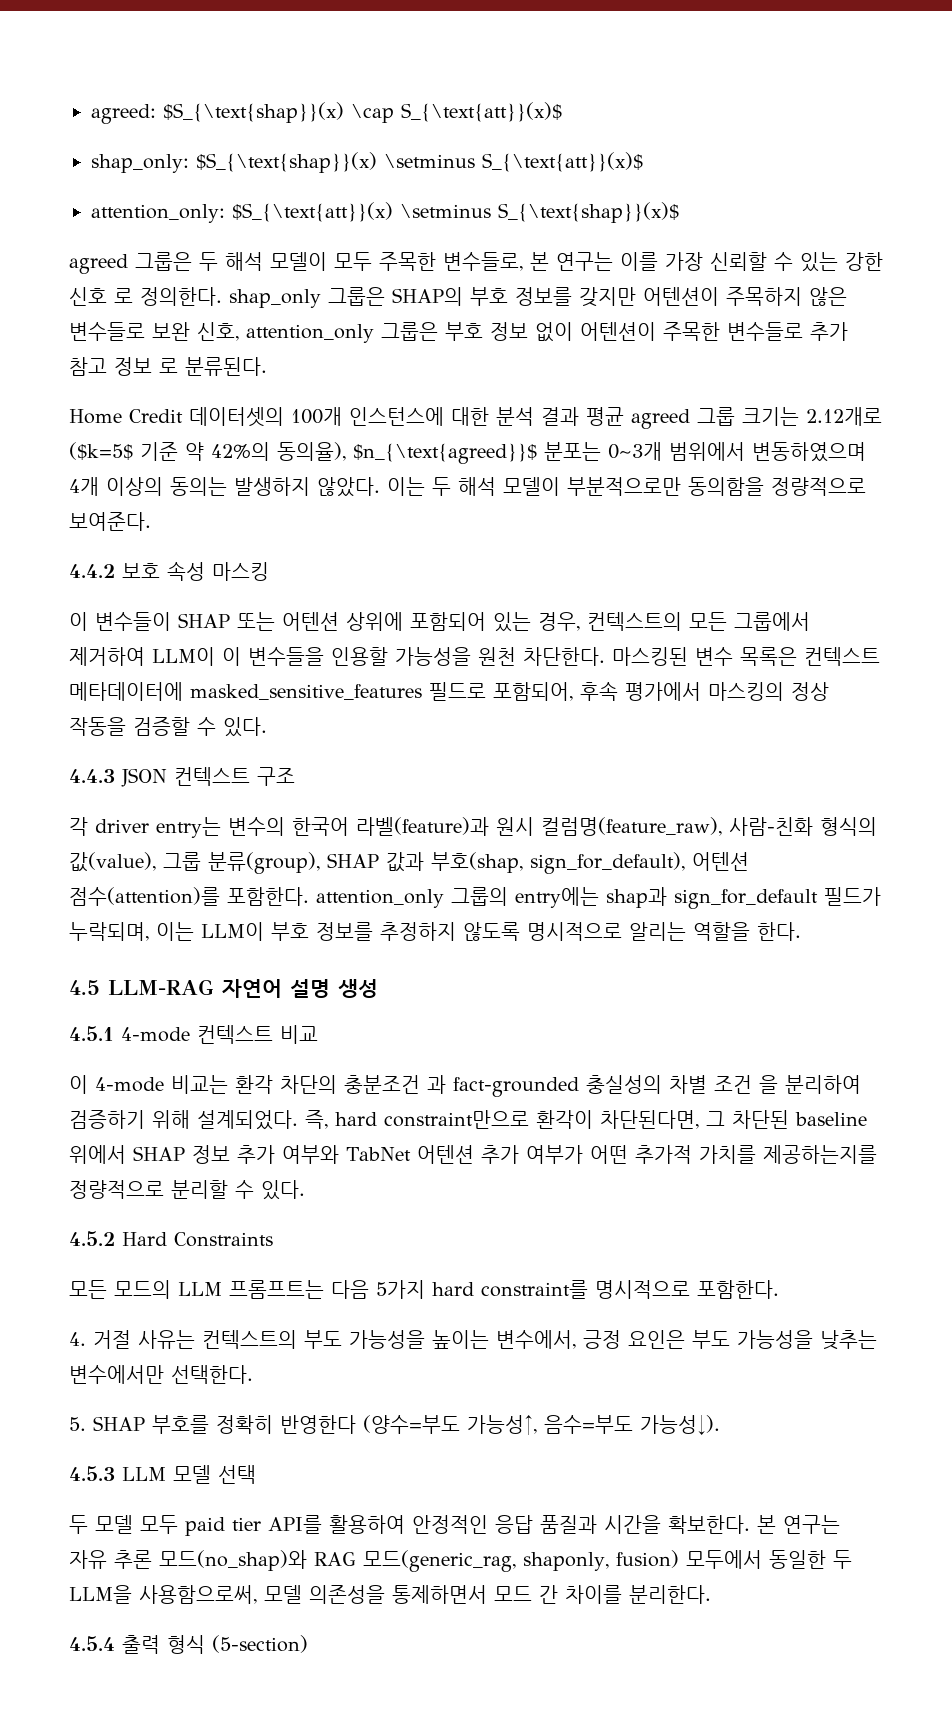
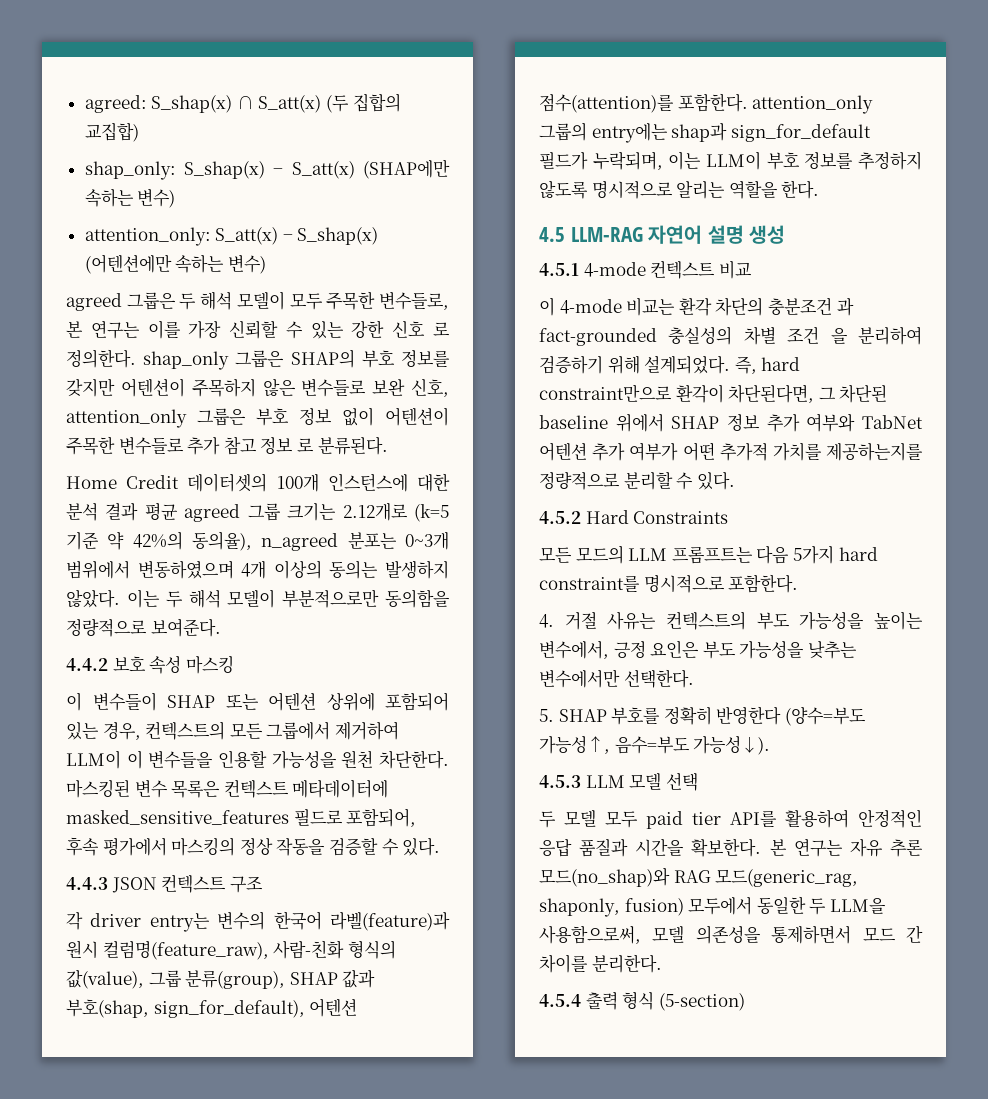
[163,102,562,123] [91,152,643,173] [91,202,679,223] $S_{\text{shap}}(x) \cap S_{\text{att}}(x)$ // shap_only: $S_{\text{shap}}(x) \setminus S_{\text{att}}(x)$ // attention_only: $S_{\text{att}}(x) \setminus S_{\text{shap}}(x)$ -> [151,93,401,113] [84,122,139,142] [84,159,450,180] [84,188,176,208] [84,227,379,246] [84,254,266,274] S_shap(x) ∩ S_att(x) (두 집합의 교집합) // shap_only: S_shap(x) − S_att(x) (SHAP에만 속하는 변수) // attention_only: S_att(x) − S_shap(x) (어텐션에만 속하는 변수)
[69,442,133,460] ($k=5$ -> [414,504,449,522] (k=5
[353,443,537,464] $n_{\text{agreed}}$ -> [261,533,339,551] n_agreed

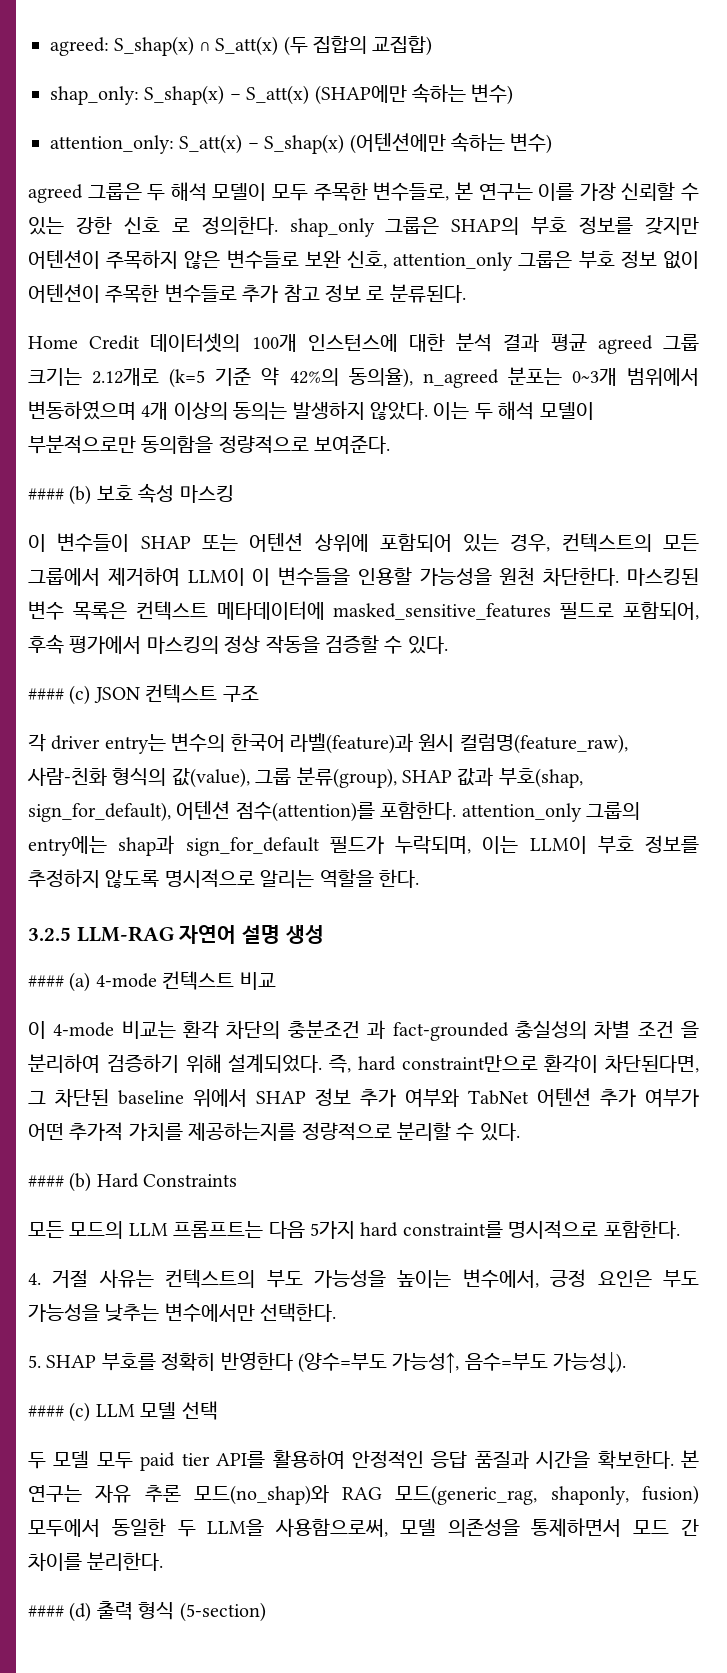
[66,658,108,671] 4.4.2 -> [28,485,92,505] #### (b)
[66,877,108,890] 4.4.3 -> [28,685,91,705] #### (c)
[539,227,565,242] 4.5 -> [28,927,71,941] 3.2.5
[539,263,579,276] 4.5.1 -> [28,972,91,992] #### (a)
[539,511,581,524] 4.5.2 -> [28,1172,92,1192] #### (b)
[539,775,581,788] 4.5.3 -> [28,1402,91,1422] #### (c)
[539,994,581,1007] 4.5.4 -> [28,1602,92,1622] #### (d)

